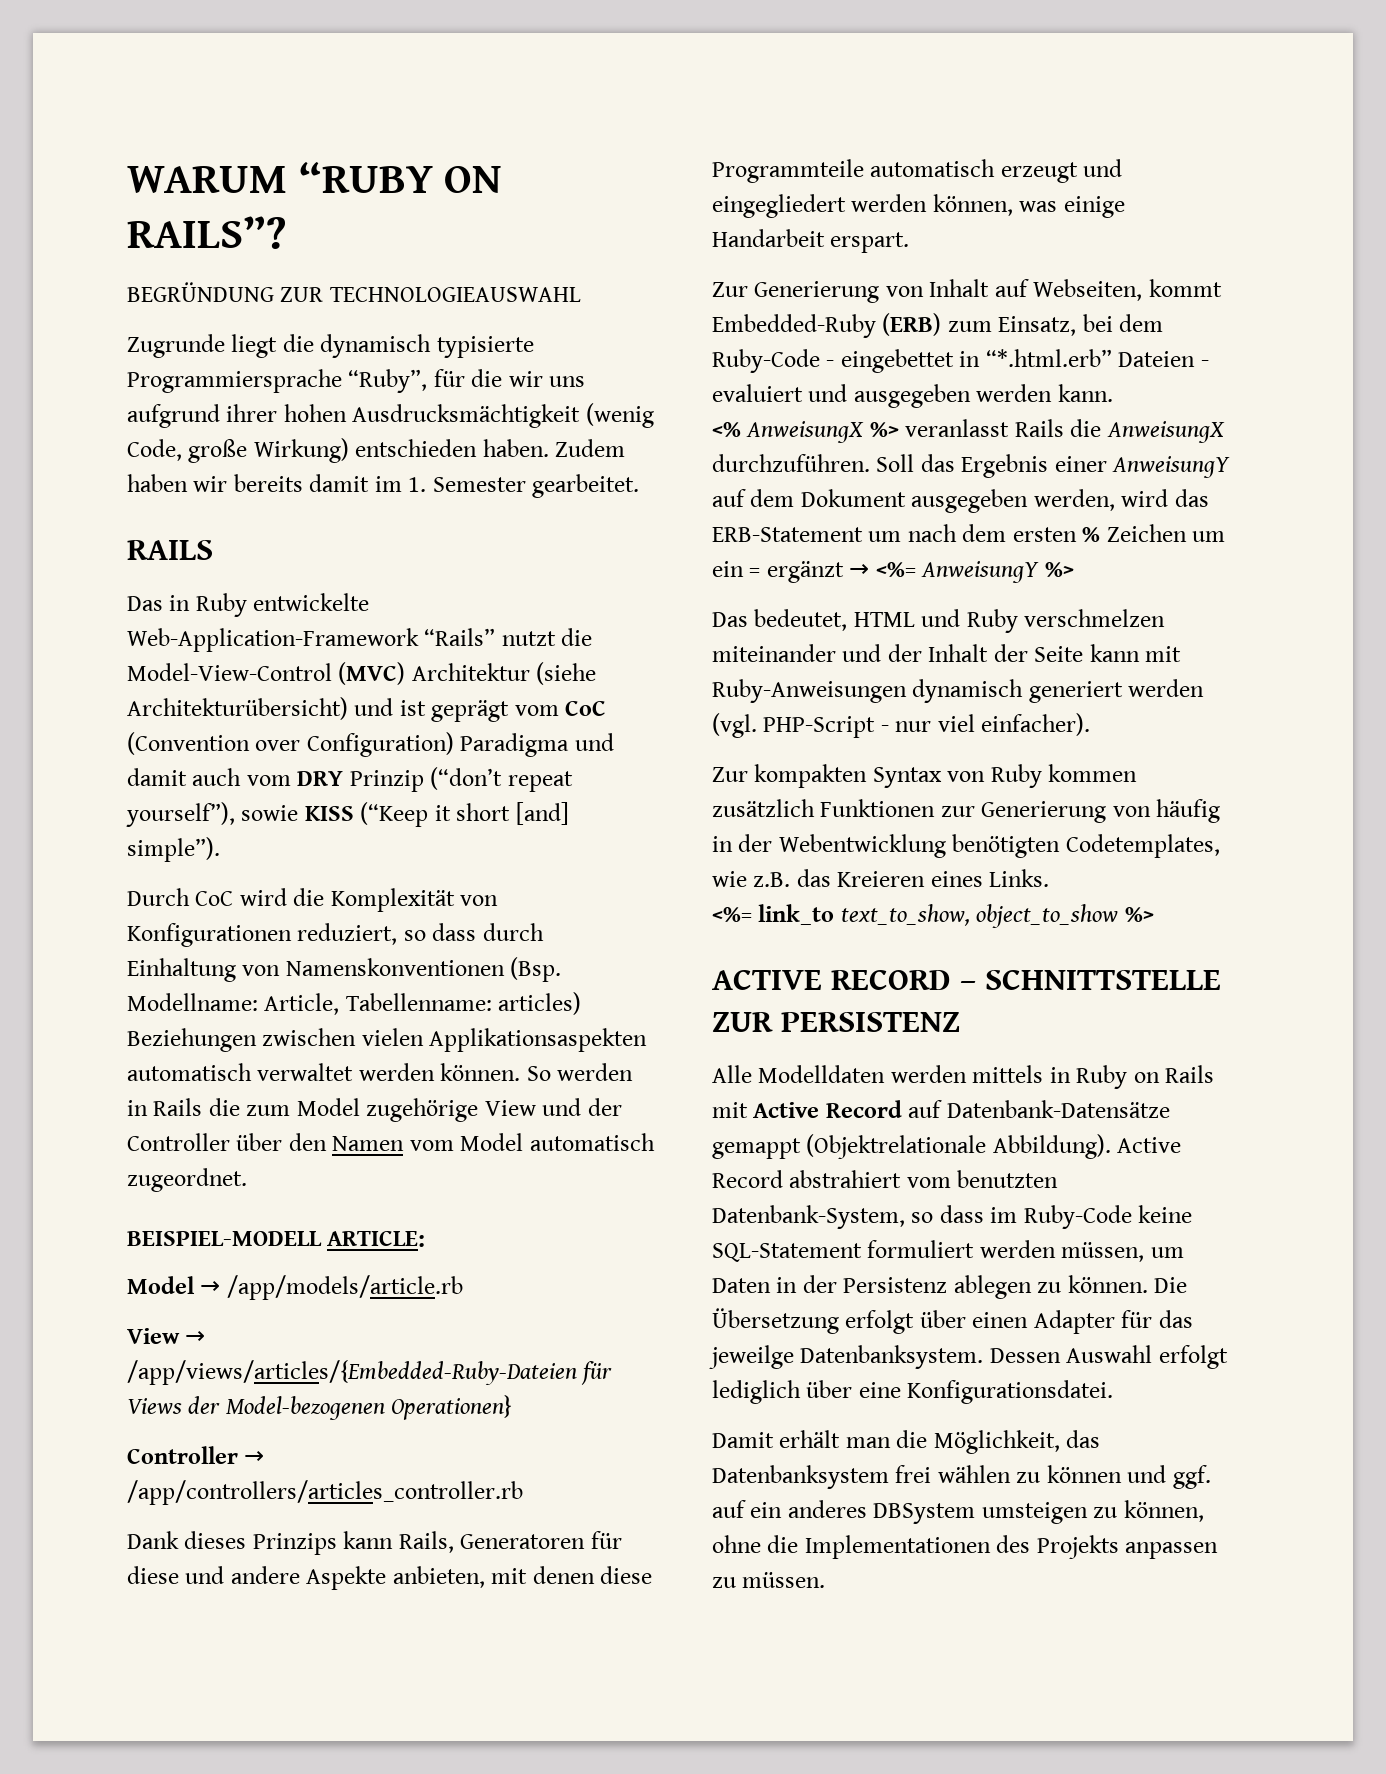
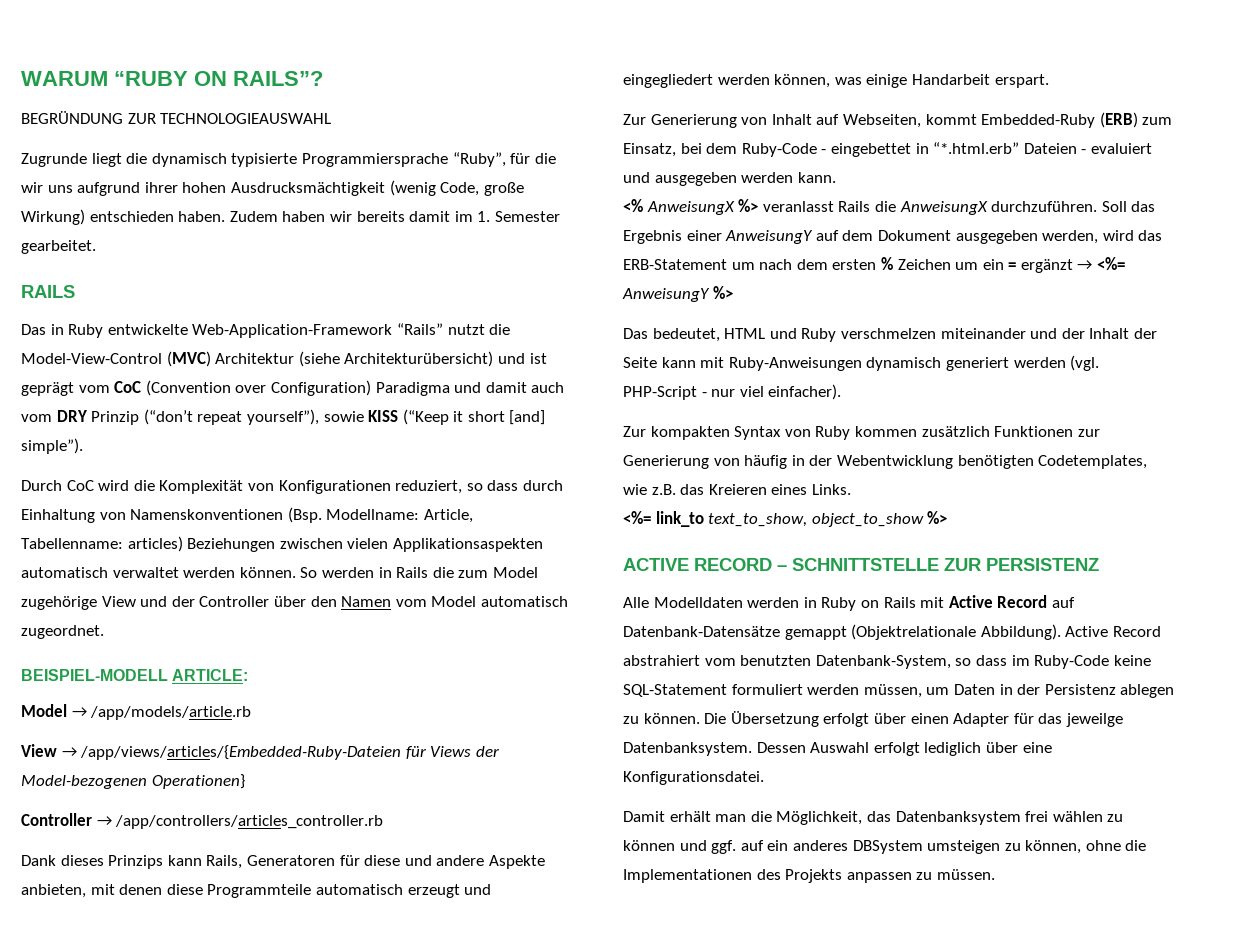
[972,1065,1044,1083] mittels -> (800, 602) none

